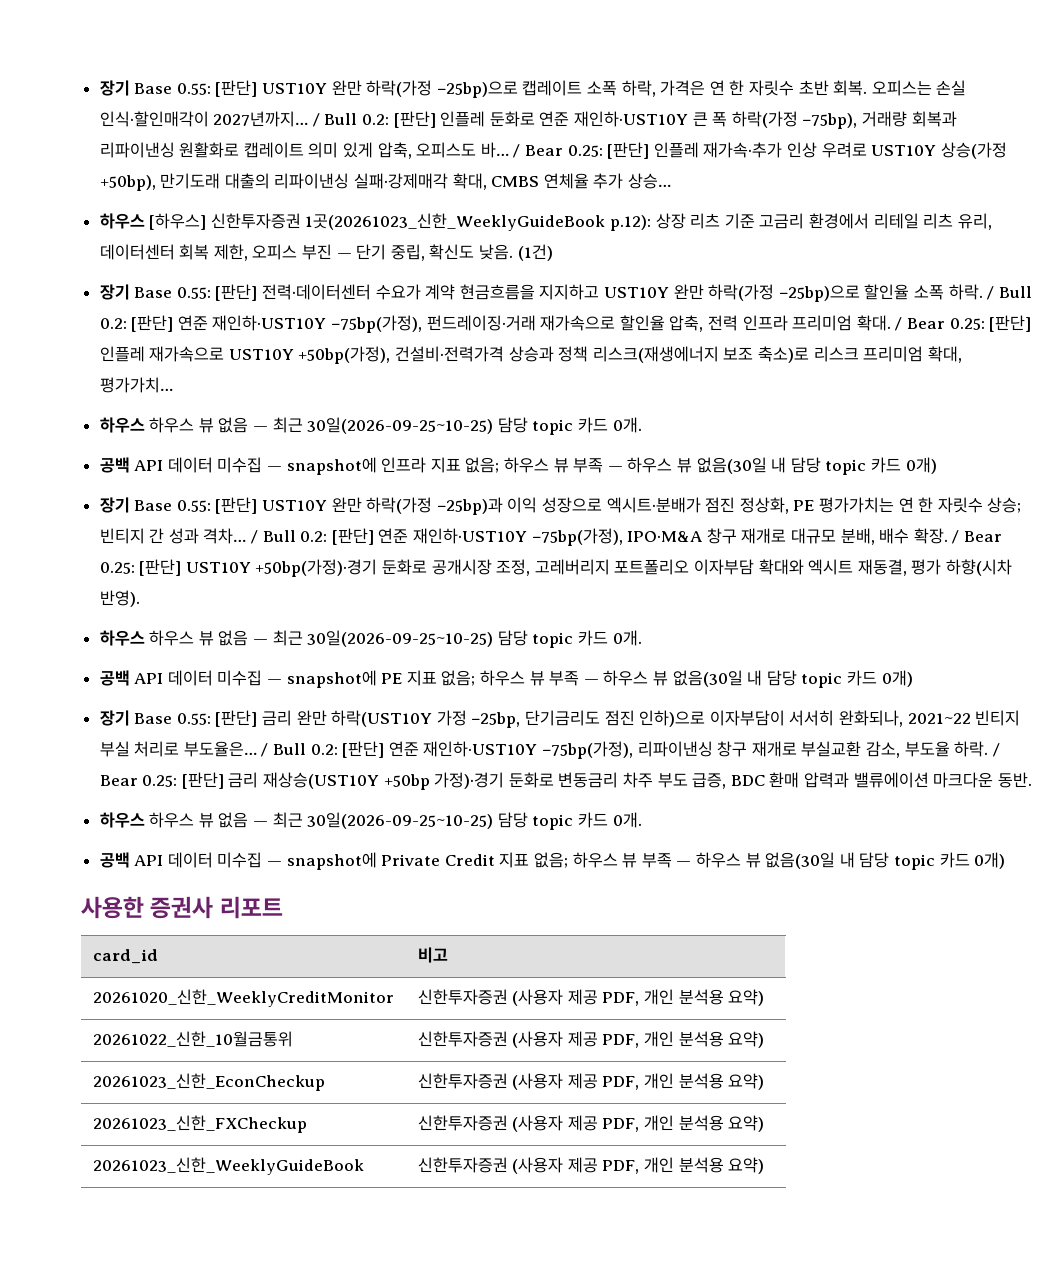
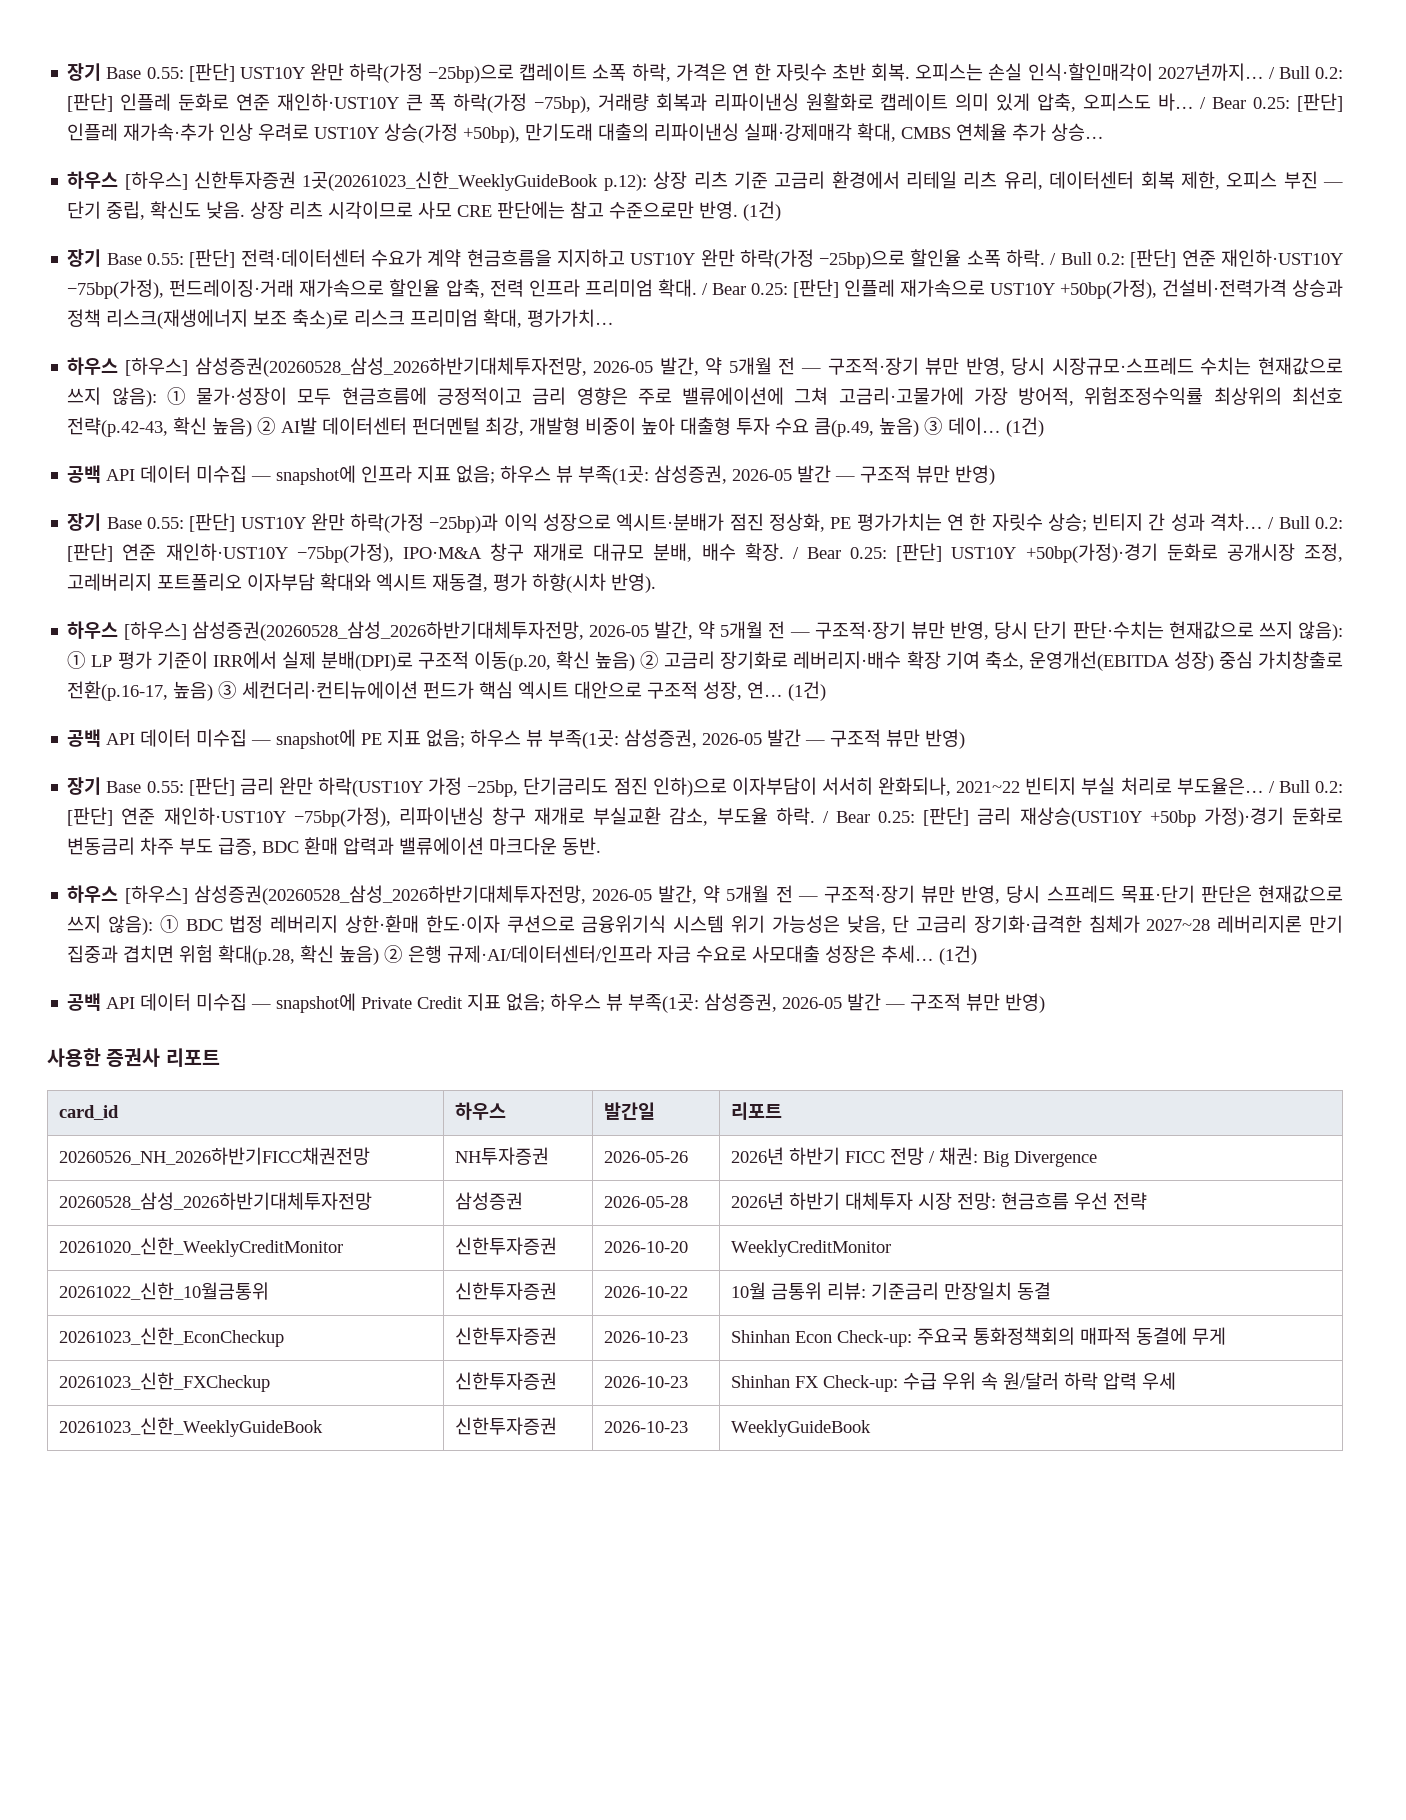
(514, 252) none -> [250,201,739,219] 상장 리츠 시각이므로 사모 CRE 판단에는 참고 수준으로만 반영.
[149,417,642,435] 하우스 뷰 없음 — 최근 30일(2026-09-25~10-25) 담당 topic 카드 0개. -> [124,357,1344,377] [67,387,1343,407] [67,417,1045,437] [하우스] 삼성증권(20260528_삼성_2026하반기대체투자전망, 2026-05 발간, 약 5개월 전 — 구조적·장기 뷰만 반영, 당시 시장규모·스프레드 수치는 현재값으로 쓰지 않음): ① 물가·성장이 모두 현금흐름에 긍정적이고 금리 영향은 주로 밸류에이션에 그쳐 고금리·고물가에 가장 방어적, 위험조정수익률 최상위의 최선호 전략(p.42-43, 확신 높음) ② AI발 데이터센터 펀더멘털 최강, 개발형 비중이 높아 대출형 투자 수요 큼(p.49, 높음) ③ 데이… (1건)
[573,457,937,475] 부족 — 하우스 뷰 없음(30일 내 담당 topic 카드 0개) -> [578,465,996,485] 부족(1곳: 삼성증권, 2026-05 발간 — 구조적 뷰만 반영)
[149,630,642,648] 하우스 뷰 없음 — 최근 30일(2026-09-25~10-25) 담당 topic 카드 0개. -> [123,621,1343,641] [67,651,1343,671] [67,681,827,701] [하우스] 삼성증권(20260528_삼성_2026하반기대체투자전망, 2026-05 발간, 약 5개월 전 — 구조적·장기 뷰만 반영, 당시 단기 판단·수치는 현재값으로 쓰지 않음): ① LP 평가 기준이 IRR에서 실제 분배(DPI)로 구조적 이동(p.20, 확신 높음) ② 고금리 장기화로 레버리지·배수 확장 기여 축소, 운영개선(EBITDA 성장) 중심 가치창출로 전환(p.16-17, 높음) ③ 세컨더리·컨티뉴에이션 펀드가 핵심 엑시트 대안으로 구조적 성장, 연… (1건)
[549,670,913,688] 부족 — 하우스 뷰 없음(30일 내 담당 topic 카드 0개) -> [548,729,966,749] 부족(1곳: 삼성증권, 2026-05 발간 — 구조적 뷰만 반영)
[149,812,642,830] 하우스 뷰 없음 — 최근 30일(2026-09-25~10-25) 담당 topic 카드 0개. -> [124,885,1343,905] [67,915,1344,935] [67,945,978,965] [하우스] 삼성증권(20260528_삼성_2026하반기대체투자전망, 2026-05 발간, 약 5개월 전 — 구조적·장기 뷰만 반영, 당시 스프레드 목표·단기 판단은 현재값으로 쓰지 않음): ① BDC 법정 레버리지 상한·환매 한도·이자 쿠션으로 금융위기식 시스템 위기 가능성은 낮음, 단 고금리 장기화·급격한 침체가 2027~28 레버리지론 만기 집중과 겹치면 위험 확대(p.28, 확신 높음) ② 은행 규제·AI/데이터센터/인프라 자금 수요로 사모대출 성장은 추세… (1건)
[641,852,1006,870] [81,896,283,919] [92,949,158,964] [417,947,448,963] [92,989,394,1007] [417,989,765,1006] [92,1031,293,1047] [417,1031,765,1048] [92,1073,325,1091] [417,1073,765,1090] [92,1115,307,1133] [417,1115,765,1132] [92,1157,364,1175] [417,1157,765,1174] 부족 — 하우스 뷰 없음(30일 내 담당 topic 카드 0개) // 사용한 증권사 리포트 // card_id | 비고 // 20261020_신한_WeeklyCreditMonitor | 신한투자증권 (사용자 제공 PDF, 개인 분석용 요약) // 20261022_신한_10월금통위 | 신한투자증권 (사용자 제공 PDF, 개인 분석용 요약) // 20261023_신한_EconCheckup | 신한투자증권 (사용자 제공 PDF, 개인 분석용 요약) // 20261023_신한_FXCheckup | 신한투자증권 (사용자 제공 PDF, 개인 분석용 요약) // 20261023_신한_WeeklyGuideBook | 신한투자증권 (사용자 제공 PDF, 개인 분석용 요약) -> [628,993,1046,1013] [47,1048,220,1067] [58,1105,119,1120] [454,1102,506,1120] [603,1102,655,1120] [730,1102,782,1120] [58,1147,370,1165] [454,1147,549,1165] [603,1151,688,1163] [730,1147,1097,1167] [58,1192,372,1210] [454,1192,523,1210] [603,1196,688,1208] [730,1192,1147,1210] [58,1237,343,1257] [454,1237,557,1255] [603,1241,688,1253] [730,1240,891,1257] [58,1282,269,1300] [454,1282,557,1300] [603,1286,688,1298] [730,1282,1051,1300] [58,1327,284,1347] [454,1327,557,1345] [603,1331,688,1343] [730,1327,1226,1347] [58,1372,270,1392] [454,1372,557,1390] [603,1376,688,1388] [730,1372,1176,1392] [58,1417,323,1437] [454,1417,557,1435] [603,1421,688,1433] [730,1420,871,1437] 부족(1곳: 삼성증권, 2026-05 발간 — 구조적 뷰만 반영) // 사용한 증권사 리포트 // card_id | 하우스 | 발간일 | 리포트 // 20260526_NH_2026하반기FICC채권전망 | NH투자증권 | 2026-05-26 | 2026년 하반기 FICC 전망 / 채권: Big Divergence // 20260528_삼성_2026하반기대체투자전망 | 삼성증권 | 2026-05-28 | 2026년 하반기 대체투자 시장 전망: 현금흐름 우선 전략 // 20261020_신한_WeeklyCreditMonitor | 신한투자증권 | 2026-10-20 | WeeklyCreditMonitor // 20261022_신한_10월금통위 | 신한투자증권 | 2026-10-22 | 10월 금통위 리뷰: 기준금리 만장일치 동결 // 20261023_신한_EconCheckup | 신한투자증권 | 2026-10-23 | Shinhan Econ Check-up: 주요국 통화정책회의 매파적 동결에 무게 // 20261023_신한_FXCheckup | 신한투자증권 | 2026-10-23 | Shinhan FX Check-up: 수급 우위 속 원/달러 하락 압력 우세 // 20261023_신한_WeeklyGuideBook | 신한투자증권 | 2026-10-23 | WeeklyGuideBook

